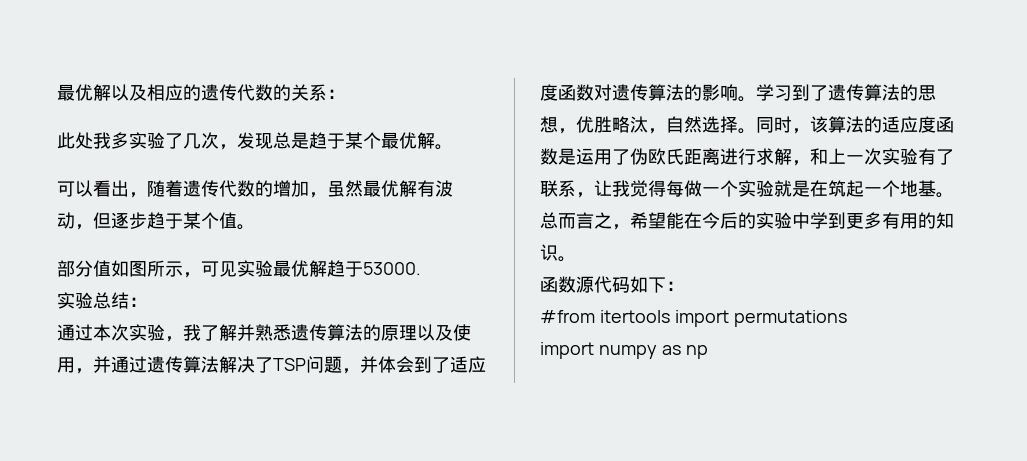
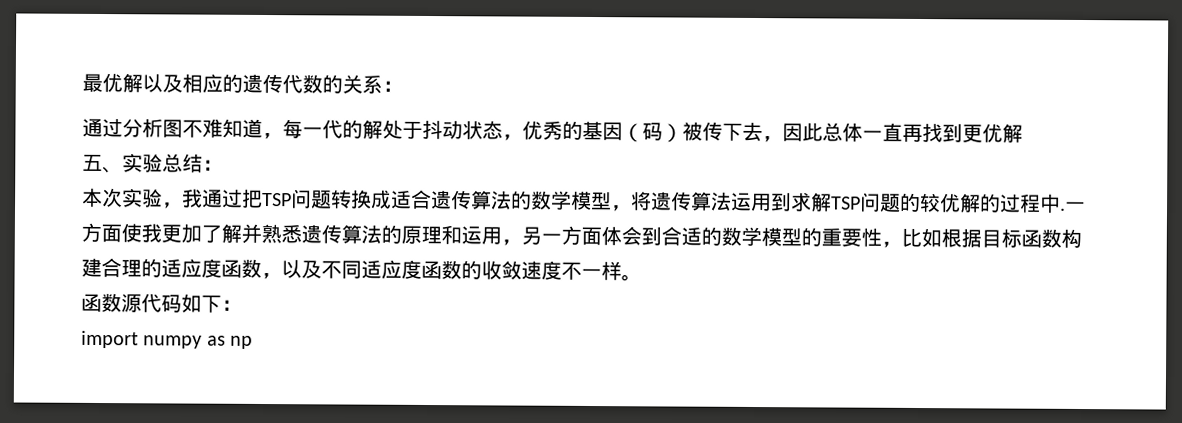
[57,132,453,150] [57,180,453,198] [57,212,255,230] [57,260,421,278] 此处我多实验了几次，发现总是趋于某个最优解。 // 可以看出，随着遗传代数的增加，虽然最优解有波动，但逐步趋于某个值。 // 部分值如图所示，可见实验最优解趋于53000. // -> [82,118,1023,143] [82,153,123,174] 通过分析图不难知道，每一代的解处于抖动状态，优秀的基因（码）被传下去，因此总体一直再找到更优解 // 五、
[57,324,93,341] 通过 -> (223, 165) none
(201, 332) none -> [202,188,1086,213] [81,222,202,244] 通过把TSP问题转换成适合遗传算法的数学模型，将遗传算法运用到求解TSP问题的较优解的过程中.一方面使我更加
[417,324,471,341] [57,356,486,374] [540,84,936,102] [540,116,954,134] [540,148,954,166] [540,180,954,198] [540,212,954,230] [540,244,558,261] 以及使用，并通过遗传算法解决了TSP问题，并体会到了适应度函数对遗传算法的影响。学习到了遗传算法的思想，优胜略汰，自然选择。同时，该算法的适应度函数是运用了伪欧氏距离进行求解，和上一次实验有了联系，让我觉得每做一个实验就是在筑起一个地基。总而言之，希望能在今后的实验中学到更多有用的知识 -> [441,225,1082,248] [81,257,622,281] 和运用，另一方面体会到合适的数学模型的重要性，比如根据目标函数构建合理的适应度函数，以及不同适应度函数的收敛速度不一样
[540,310,847,327] // #from itertools import permutations -> (242, 305) none

